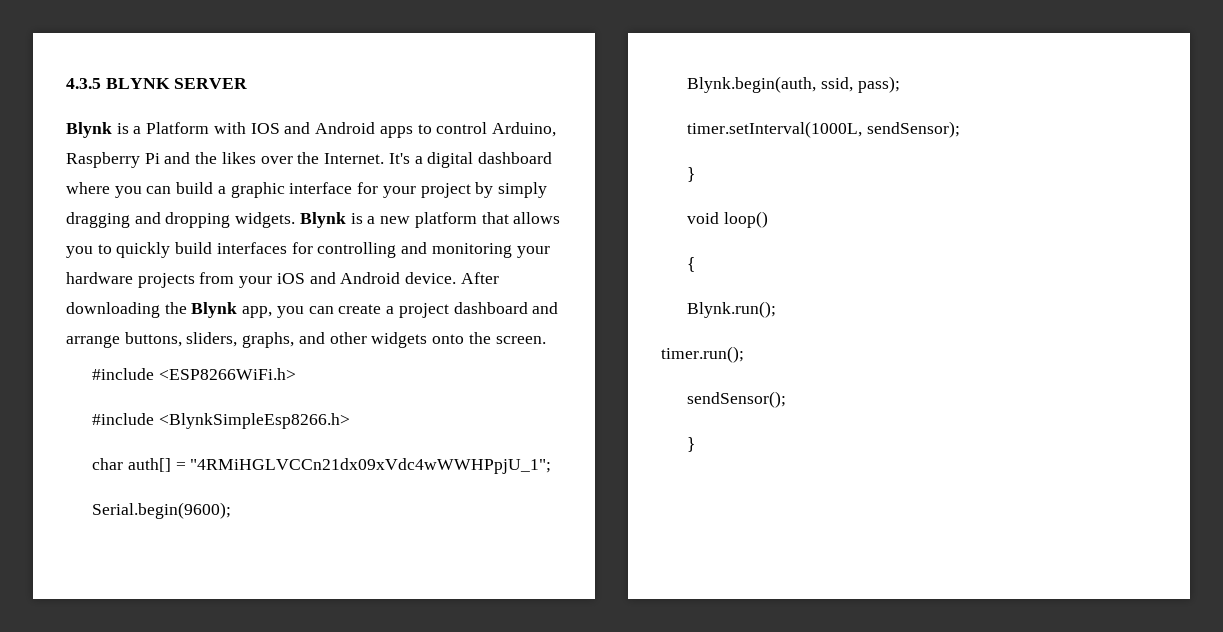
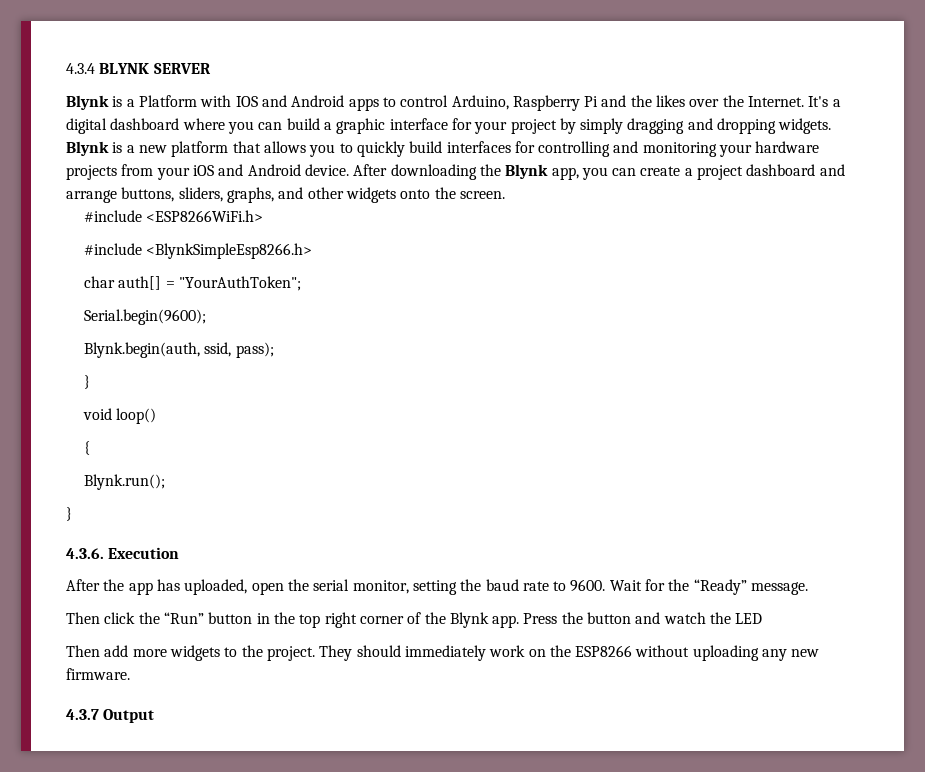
[66,78,101,89] 4.3.5 -> [66,63,95,74] 4.3.4
[190,458,552,474] "4RMiHGLVCCn21dx09xVdc4wWWHPpjU_1"; -> [178,276,301,291] "YourAuthToken";
[687,121,960,138] // timer.setInterval(1000L, sendSensor); -> (274, 350) none
[661,346,744,363] [687,391,787,408] [687,437,696,452] timer.run(); // sendSensor(); // } -> [66,507,72,521] [66,547,180,559] [66,579,809,595] [66,612,763,628] [66,645,820,661] [66,668,130,680] [66,709,155,723] } // 4.3.6. Execution // After the app has uploaded, open the serial monitor, setting the baud rate to 9600. Wait for the “Ready” message. // Then click the “Run” button in the top right corner of the Blynk app. Press the button and watch the LED // Then add more widgets to the project. They should immediately work on the ESP8266 without uploading any new firmware. // 4.3.7 Output

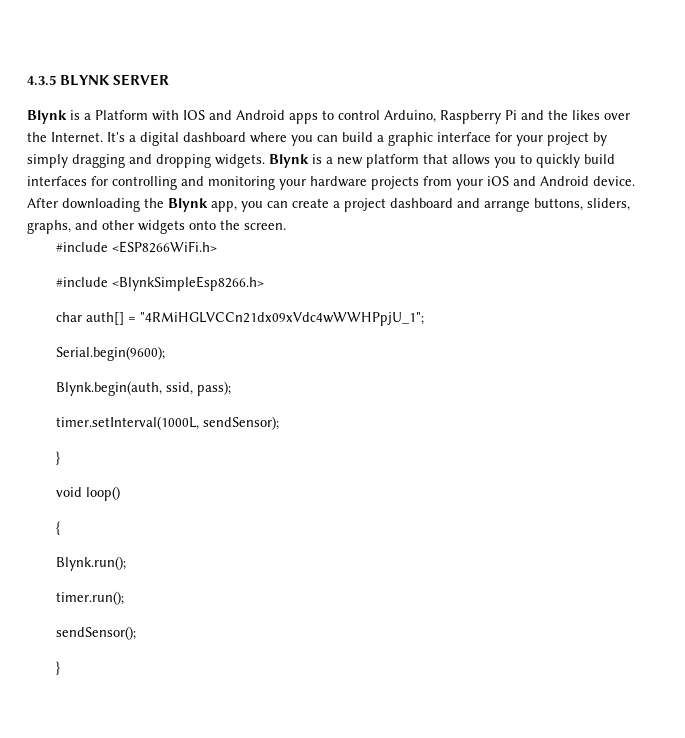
[66,63,95,74] 4.3.4 -> [27,75,56,86] 4.3.5
[178,276,301,291] "YourAuthToken"; -> [139,312,424,326] "4RMiHGLVCCn21dx09xVdc4wWWHPpjU_1";
(274, 350) none -> [55,416,279,430] // timer.setInterval(1000L, sendSensor);
[66,507,72,521] [66,547,180,559] [66,579,809,595] [66,612,763,628] [66,645,820,661] [66,668,130,680] [66,709,155,723] // } // 4.3.6. Execution // After the app has uploaded, open the serial monitor, setting the baud rate to 9600. Wait for the “Ready” message. // Then click the “Run” button in the top right corner of the Blynk app. Press the button and watch the LED // Then add more widgets to the project. They should immediately work on the ESP8266 without uploading any new firmware. // 4.3.7 Output -> [55,591,124,605] [55,626,136,640] [55,661,60,675] // timer.run(); // sendSensor(); // }

